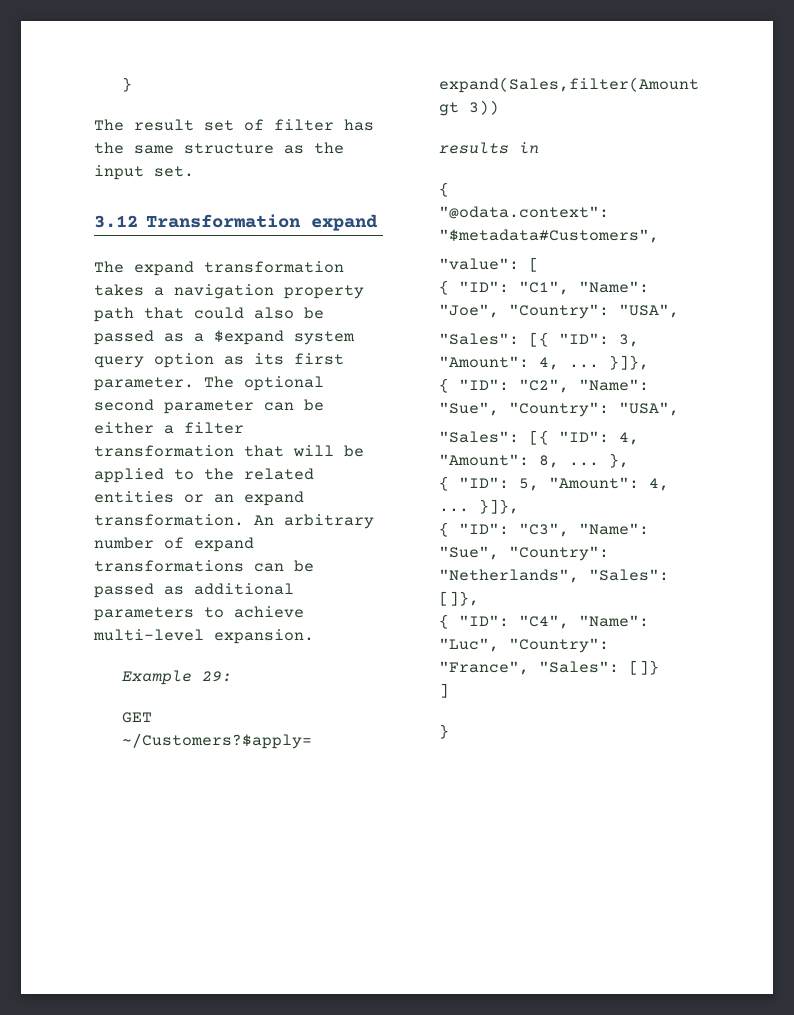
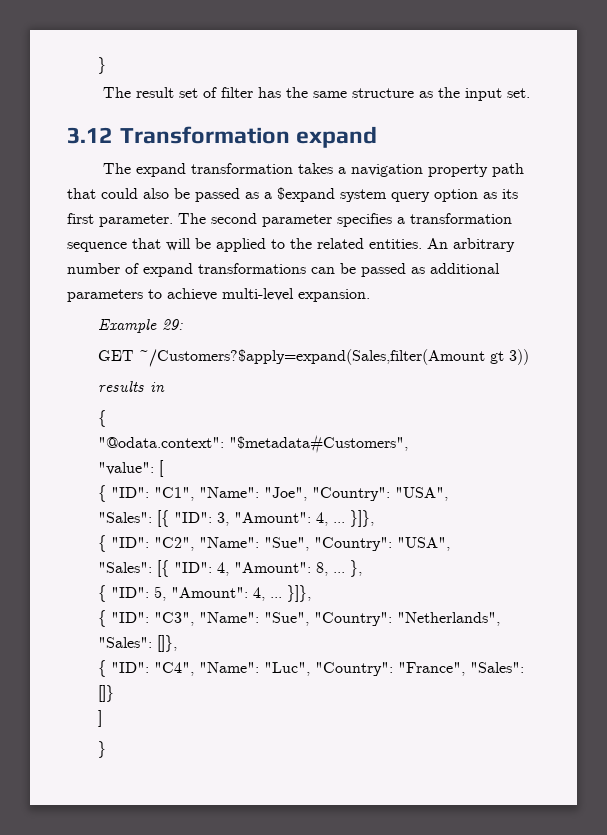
[244,376,324,391] optional -> (206, 218) none
[264,399,324,411] [94,422,244,434] [94,445,234,457] can be either a filter transformation -> [337,213,512,227] [67,242,127,252] specifies a transformation sequence
[94,491,304,506] [94,514,244,526] entities or an expand transformation. -> [369,239,422,249] entities.

